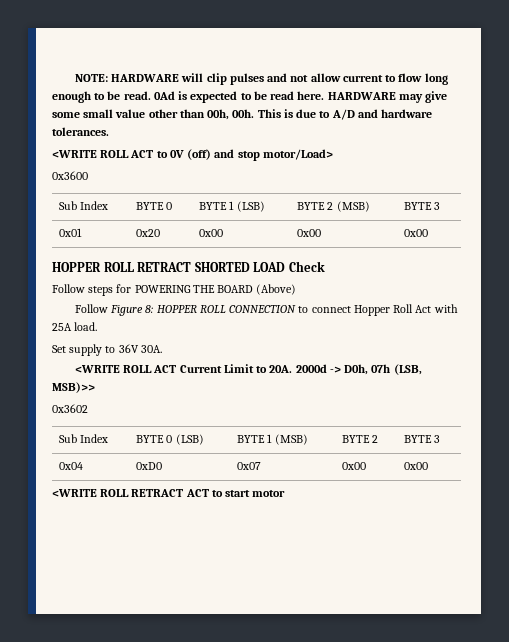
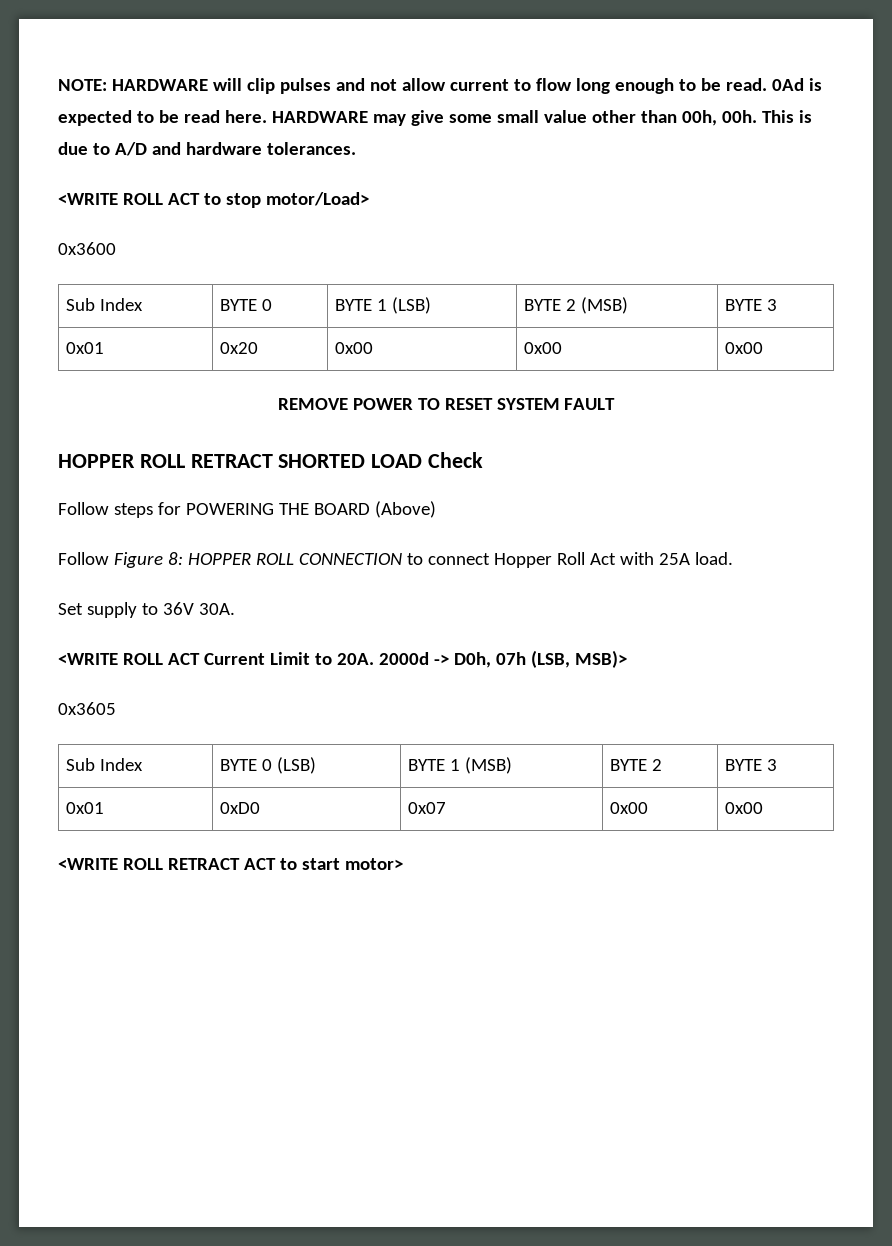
[169,149,235,160] 0V (off) and -> (221, 199) none
(429, 233) none -> [277,398,616,410] // REMOVE POWER TO RESET SYSTEM FAULT
[52,382,95,393] [52,404,88,413] MSB)>> // 0x3602 -> [574,650,627,668] [58,702,116,715] MSB)> // 0x3605
[59,462,84,470] 0x04 -> [66,802,105,814] 0x01
[252,490,286,497] motor -> [344,858,403,870] motor>

